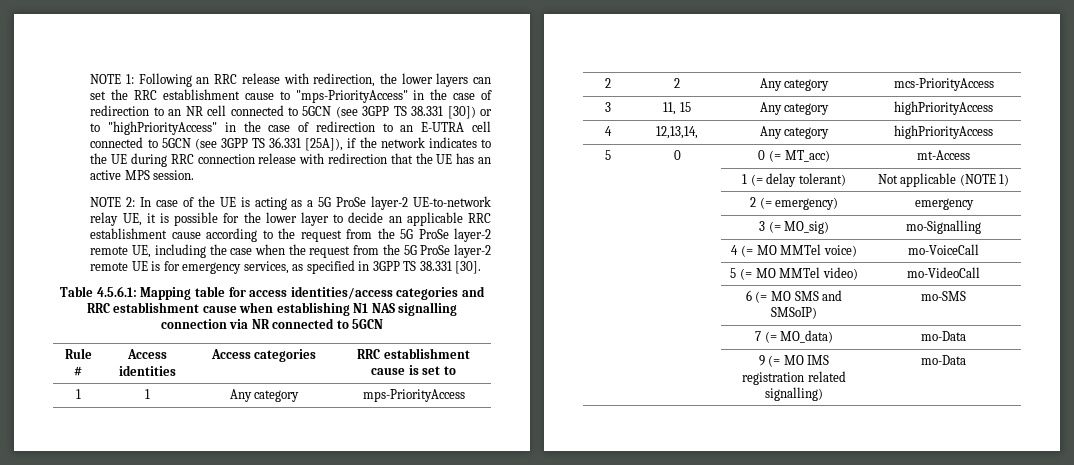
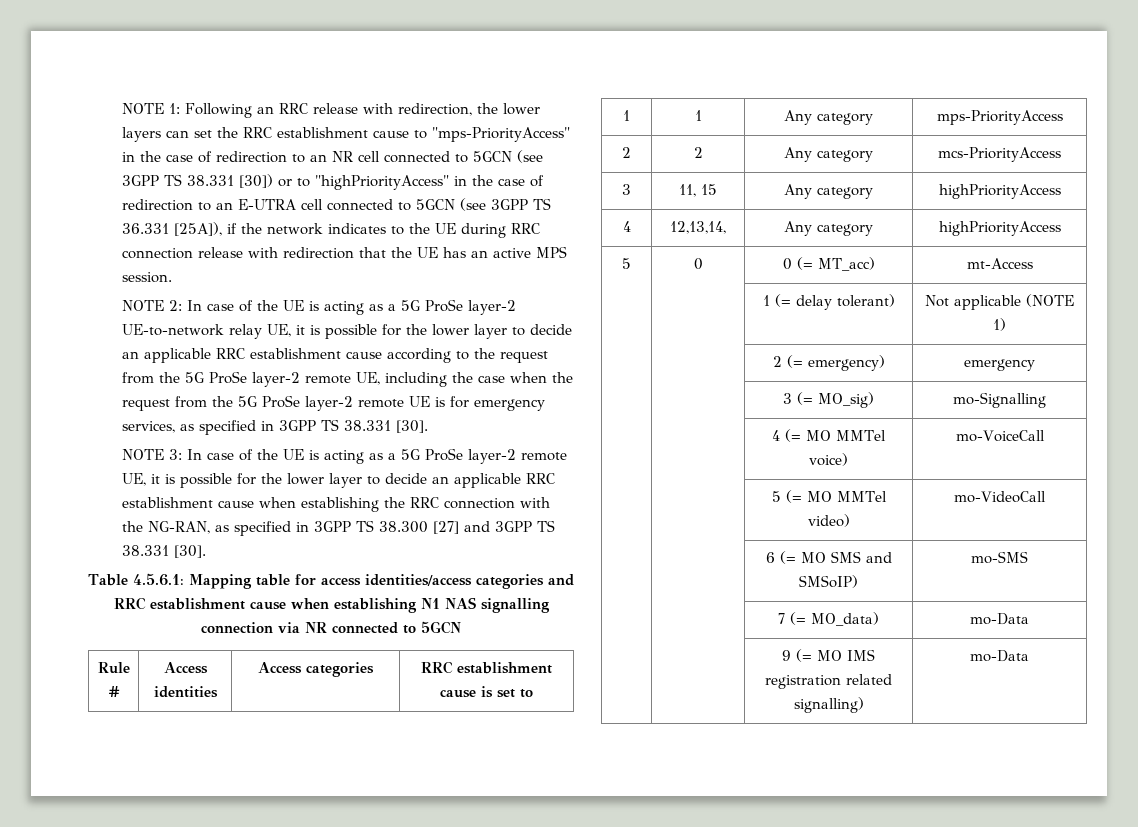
(482, 267) none -> [122,448,568,464] [122,473,556,488] [122,497,551,512] [122,520,556,536] [122,545,207,558] // NOTE 3: In case of the UE is acting as a 5G ProSe layer-2 remote UE, it is possible for the lower layer to decide an applicable RRC establishment cause when establishing the RRC connection with the NG-RAN, as specified in 3GPP TS 38.300 [27] and 3GPP TS 38.331 [30].

